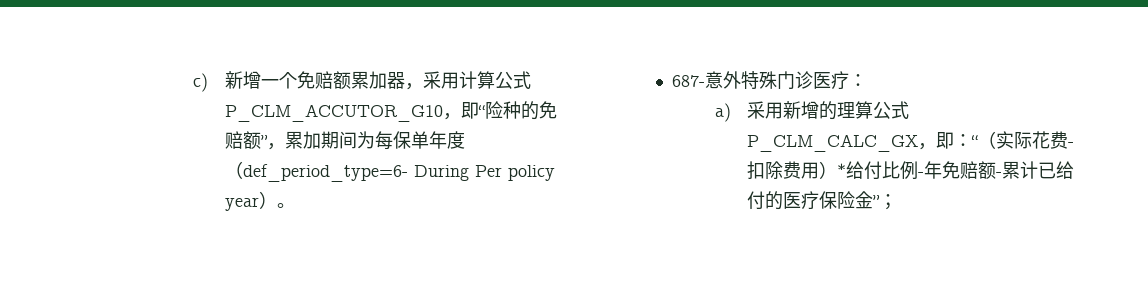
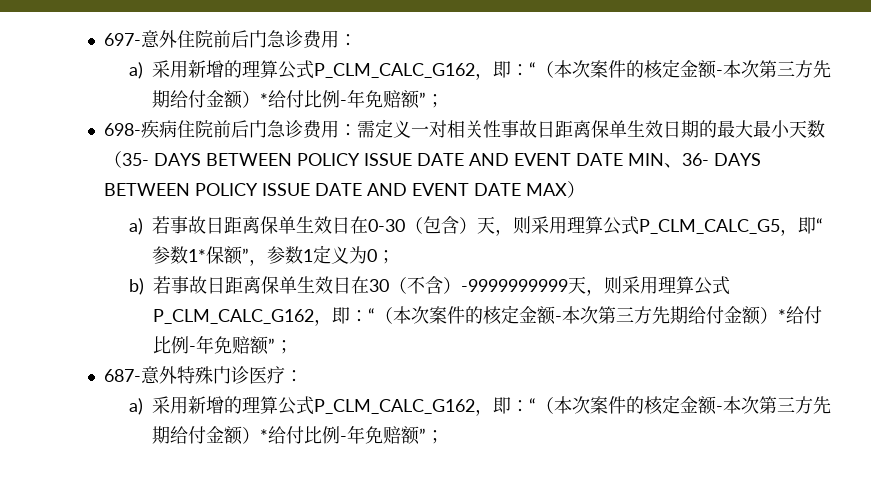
[193,71,531,92] [224,101,557,122] [224,131,465,150] [224,161,555,182] [224,191,295,211] c)新增一个免赔额累加器，采用计算公式P_CLM_ACCUTOR_G10，即“险种的免赔额”，累加期间为每保单年度（def_period_type=6- During Per policy year）。 -> [103,30,357,49] [129,59,832,80] [152,89,445,109] [103,119,825,139] [103,151,761,168] [103,181,585,198] [129,216,824,236] [152,245,396,266] [129,276,731,296] [153,305,823,326] [153,335,294,355] 697-意外住院前后门急诊费用： // a)采用新增的理算公式P_CLM_CALC_G162，即：“（本次案件的核定金额-本次第三方先期给付金额）*给付比例-年免赔额”； // 698-疾病住院前后门急诊费用：需定义一对相关性事故日距离保单生效日期的最大最小天数（35- DAYS BETWEEN POLICY ISSUE DATE AND EVENT DATE MIN、36- DAYS BETWEEN POLICY ISSUE DATE AND EVENT DATE MAX） // a)若事故日距离保单生效日在0-30（包含）天，则采用理算公式P_CLM_CALC_G5，即“参数1*保额”，参数1定义为0； // b)若事故日距离保单生效日在30（不含）-9999999999天，则采用理算公式P_CLM_CALC_G162，即：“（本次案件的核定金额-本次第三方先期给付金额）*给付比例-年免赔额”；
[746,131,1074,152] [746,161,1074,180] [746,191,873,210] P_CLM_CALC_GX，即：“（实际花费-扣除费用）*给付比例-年免赔额-累计已给付的医疗保险金 -> [314,395,832,416] [152,425,421,445] P_CLM_CALC_G162，即：“（本次案件的核定金额-本次第三方先期给付金额）*给付比例-年免赔额

